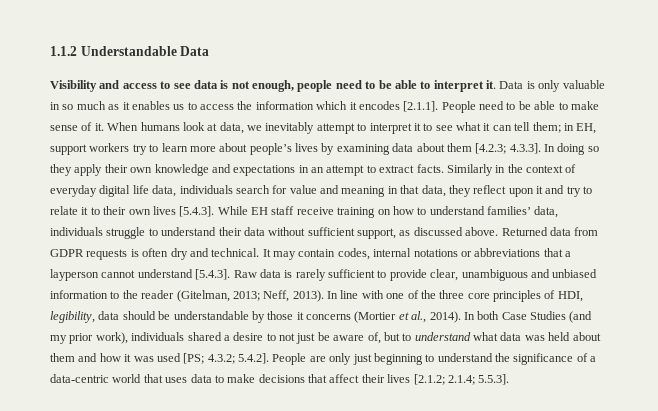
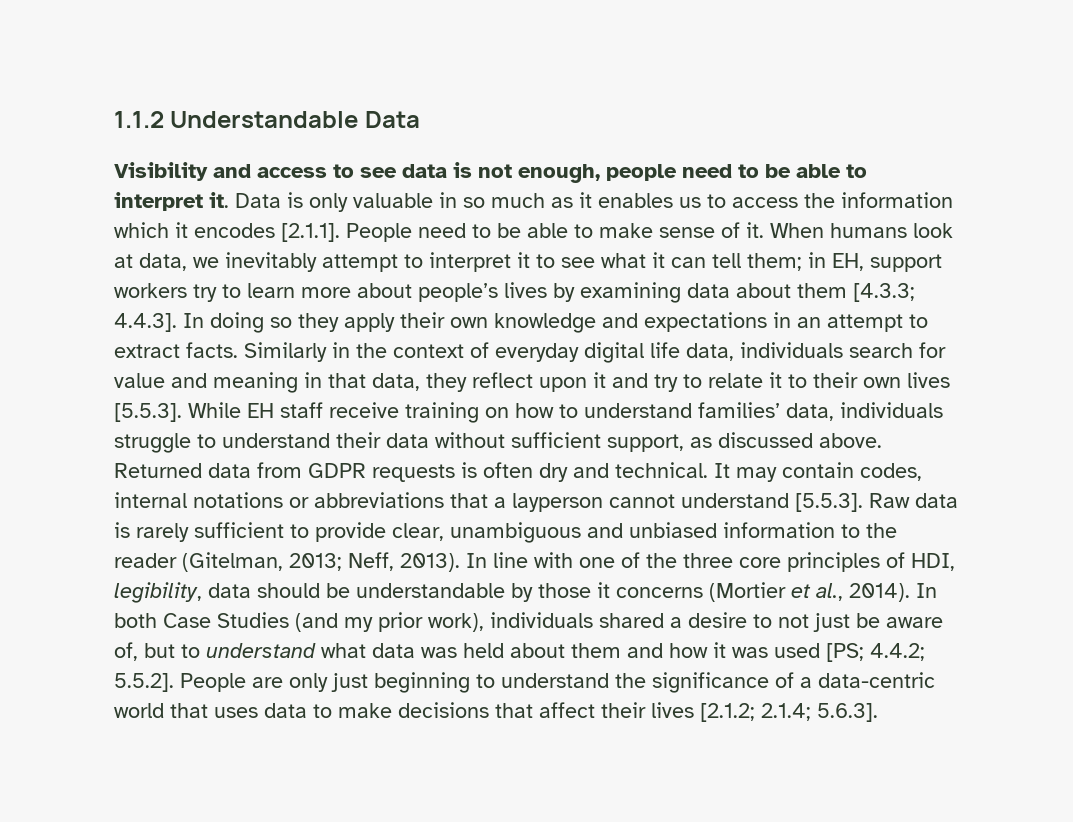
[475,143,541,154] [4.2.3; 4.3.3]. -> [853,283,915,302] [114,313,177,332] [4.3.3; 4.4.3].
[179,206,215,217] [5.4.3]. -> [114,403,182,422] [5.5.3].
[195,269,231,280] [5.4.3]. -> [795,493,863,512] [5.5.3].
[207,353,269,364] 4.3.2; 5.4.2]. -> [870,643,925,661] [114,673,174,692] 4.4.2; 5.5.2].
[478,374,510,385] 5.5.3]. -> [817,703,878,722] 5.6.3].

